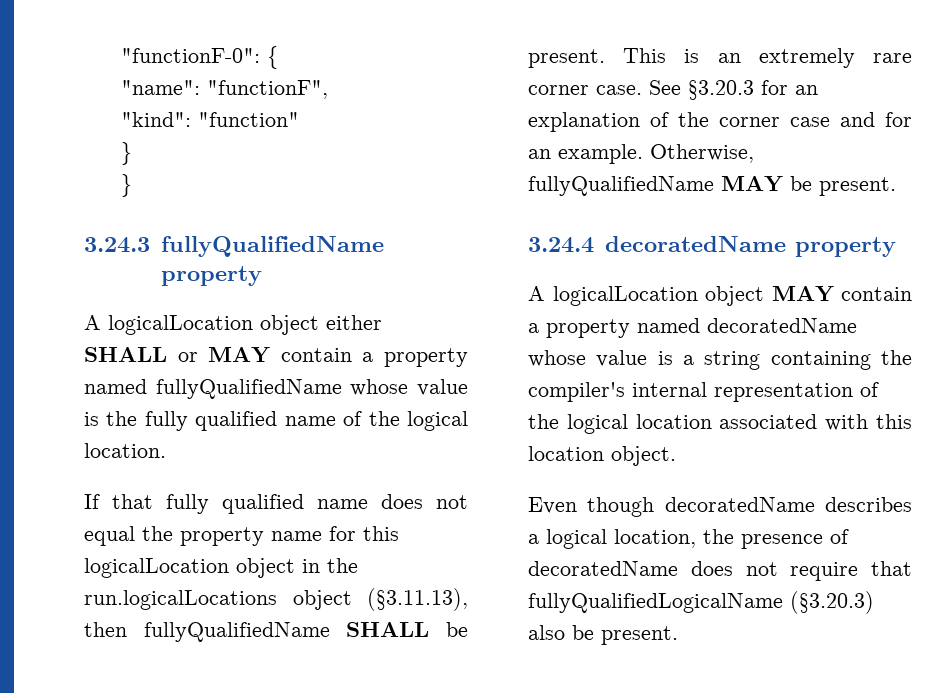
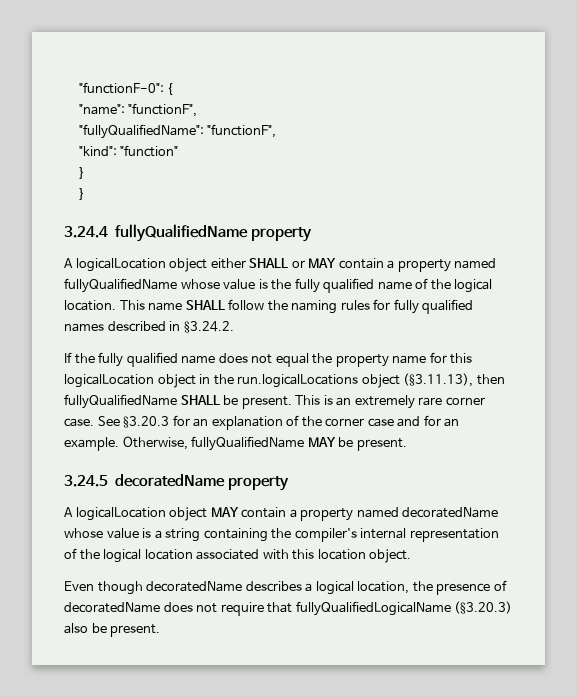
(329, 89) none -> [78,124,277,139] // "fullyQualifiedName": "functionF",
[84,237,150,253] 3.24.3 -> [64,226,108,238] 3.24.4
(166, 450) none -> [119,299,474,314] [64,321,234,333] This name SHALL follow the naming rules for fully qualified names described in §3.24.2.
[112,494,153,509] that -> [74,353,95,364] the
[528,237,594,253] 3.24.4 -> [64,475,108,487] 3.24.5

